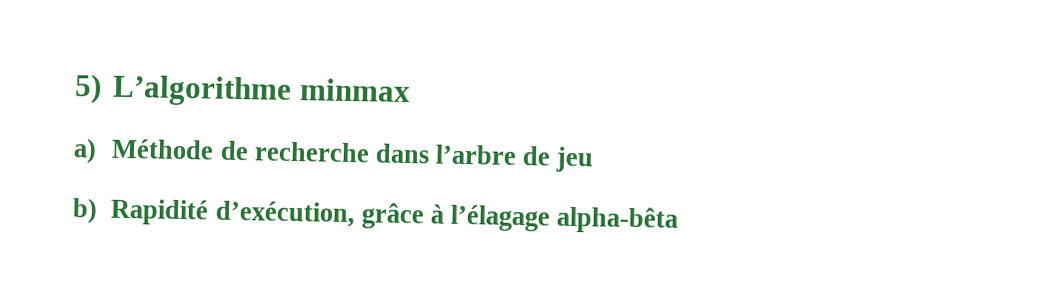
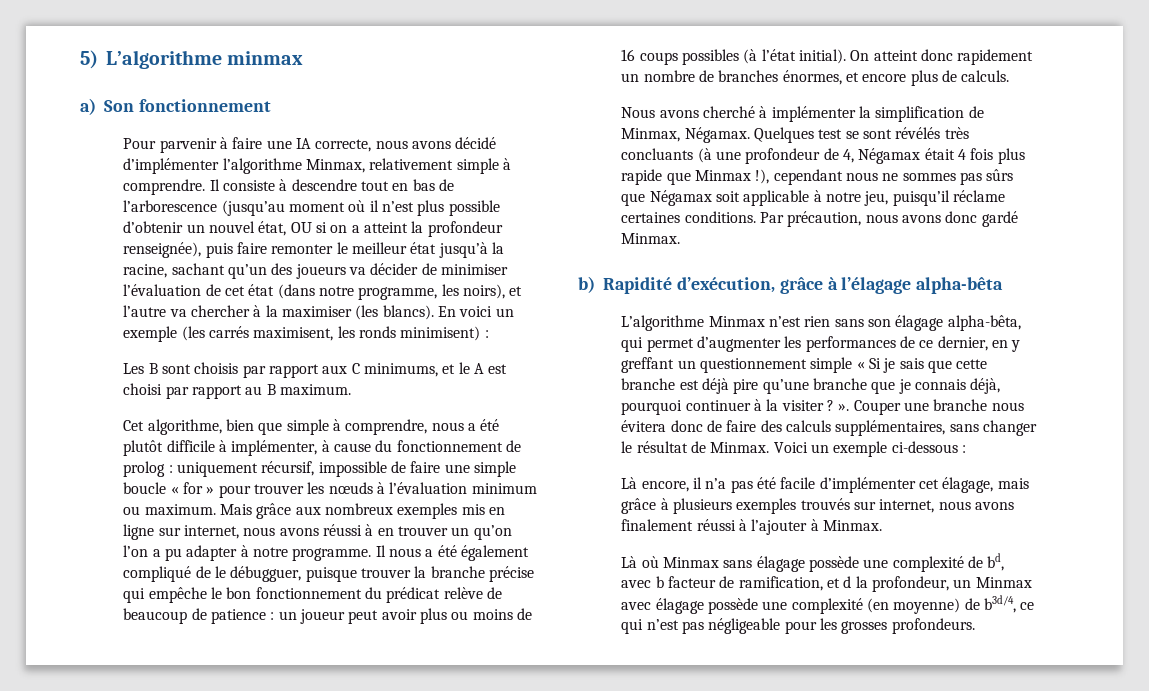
[111,138,595,173] Méthode de recherche dans l’arbre de jeu -> [104,99,271,112] [123,137,497,153] [123,158,511,174] [123,179,454,195] [123,200,500,216] [123,221,503,237] [123,242,504,258] [123,263,508,279] [123,284,523,300] [123,305,514,320] [123,326,489,342] [123,362,508,378] [123,383,351,399] [123,419,500,435] [123,440,521,456] [123,461,516,477] [123,482,537,498] [123,503,505,519] [123,524,512,540] [123,545,529,561] [123,566,534,582] [123,587,502,603] [123,608,532,624] [621,49,1034,65] [621,70,1010,86] [621,106,984,122] [621,127,969,143] [621,148,1025,164] [621,169,1014,185] [621,190,1005,206] [621,211,1018,227] [621,233,681,244] Son fonctionnement // Pour parvenir à faire une IA correcte, nous avons décidé d’implémenter l’algorithme Minmax, relativement simple à comprendre. Il consiste à descendre tout en bas de l’arborescence (jusqu’au moment où il n’est plus possible d’obtenir un nouvel état, OU si on a atteint la profondeur renseignée), puis faire remonter le meilleur état jusqu’à la racine, sachant qu’un des joueurs va décider de minimiser l’évaluation de cet état (dans notre programme, les noirs), et l’autre va chercher à la maximiser (les blancs). En voici un exemple (les carrés maximisent, les ronds minimisent) : // Les B sont choisis par rapport aux C minimums, et le A est choisi par rapport au B maximum. // Cet algorithme, bien que simple à comprendre, nous a été plutôt difficile à implémenter, à cause du fonctionnement de prolog : uniquement récursif, impossible de faire une simple boucle « for » pour trouver les nœuds à l’évaluation minimum ou maximum. Mais grâce aux nombreux exemples mis en ligne sur internet, nous avons réussi à en trouver un qu’on l’on a pu adapter à notre programme. Il nous a été également compliqué de le débugguer, puisque trouver la branche précise qui empêche le bon fonctionnement du prédicat relève de beaucoup de patience : un joueur peut avoir plus ou moins de 16 coups possibles (à l’état initial). On atteint donc rapidement un nombre de branches énormes, et encore plus de calculs. // Nous avons cherché à implémenter la simplification de Minmax, Négamax. Quelques test se sont révélés très concluants (à une profondeur de 4, Négamax était 4 fois plus rapide que Minmax !), cependant nous ne sommes pas sûrs que Négamax soit applicable à notre jeu, puisqu’il réclame certaines conditions. Par précaution, nous avons donc gardé Minmax.
(680, 219) none -> [621,315,1021,331] [621,336,1021,352] [621,357,988,373] [621,378,1001,394] [621,399,1024,415] [621,420,1037,436] [621,441,966,457] [621,477,1029,493] [621,498,1014,514] [621,519,882,535] [621,553,1005,572] [621,576,1032,592] [621,595,1035,614] [621,618,975,634] // L’algorithme Minmax n’est rien sans son élagage alpha-bêta, qui permet d’augmenter les performances de ce dernier, en y greffant un questionnement simple « Si je sais que cette branche est déjà pire qu’une branche que je connais déjà, pourquoi continuer à la visiter ? ». Couper une branche nous évitera donc de faire des calculs supplémentaires, sans changer le résultat de Minmax. Voici un exemple ci-dessous : // Là encore, il n’a pas été facile d’implémenter cet élagage, mais grâce à plusieurs exemples trouvés sur internet, nous avons finalement réussi à l’ajouter à Minmax. // Là où Minmax sans élagage possède une complexité de bd, avec b facteur de ramification, et d la profondeur, un Minmax avec élagage possède une complexité (en moyenne) de b3d/4, ce qui n’est pas négligeable pour les grosses profondeurs.

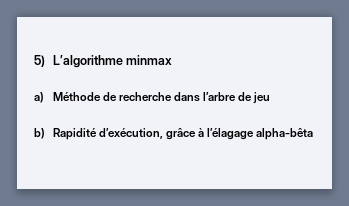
[104,99,271,112] [123,137,497,153] [123,158,511,174] [123,179,454,195] [123,200,500,216] [123,221,503,237] [123,242,504,258] [123,263,508,279] [123,284,523,300] [123,305,514,320] [123,326,489,342] [123,362,508,378] [123,383,351,399] [123,419,500,435] [123,440,521,456] [123,461,516,477] [123,482,537,498] [123,503,505,519] [123,524,512,540] [123,545,529,561] [123,566,534,582] [123,587,502,603] [123,608,532,624] [621,49,1034,65] [621,70,1010,86] [621,106,984,122] [621,127,969,143] [621,148,1025,164] [621,169,1014,185] [621,190,1005,206] [621,211,1018,227] [621,233,681,244] Son fonctionnement // Pour parvenir à faire une IA correcte, nous avons décidé d’implémenter l’algorithme Minmax, relativement simple à comprendre. Il consiste à descendre tout en bas de l’arborescence (jusqu’au moment où il n’est plus possible d’obtenir un nouvel état, OU si on a atteint la profondeur renseignée), puis faire remonter le meilleur état jusqu’à la racine, sachant qu’un des joueurs va décider de minimiser l’évaluation de cet état (dans notre programme, les noirs), et l’autre va chercher à la maximiser (les blancs). En voici un exemple (les carrés maximisent, les ronds minimisent) : // Les B sont choisis par rapport aux C minimums, et le A est choisi par rapport au B maximum. // Cet algorithme, bien que simple à comprendre, nous a été plutôt difficile à implémenter, à cause du fonctionnement de prolog : uniquement récursif, impossible de faire une simple boucle « for » pour trouver les nœuds à l’évaluation minimum ou maximum. Mais grâce aux nombreux exemples mis en ligne sur internet, nous avons réussi à en trouver un qu’on l’on a pu adapter à notre programme. Il nous a été également compliqué de le débugguer, puisque trouver la branche précise qui empêche le bon fonctionnement du prédicat relève de beaucoup de patience : un joueur peut avoir plus ou moins de 16 coups possibles (à l’état initial). On atteint donc rapidement un nombre de branches énormes, et encore plus de calculs. // Nous avons cherché à implémenter la simplification de Minmax, Négamax. Quelques test se sont révélés très concluants (à une profondeur de 4, Négamax était 4 fois plus rapide que Minmax !), cependant nous ne sommes pas sûrs que Négamax soit applicable à notre jeu, puisqu’il réclame certaines conditions. Par précaution, nous avons donc gardé Minmax. -> [52,92,271,104] Méthode de recherche dans l’arbre de jeu
[621,315,1021,331] [621,336,1021,352] [621,357,988,373] [621,378,1001,394] [621,399,1024,415] [621,420,1037,436] [621,441,966,457] [621,477,1029,493] [621,498,1014,514] [621,519,882,535] [621,553,1005,572] [621,576,1032,592] [621,595,1035,614] [621,618,975,634] // L’algorithme Minmax n’est rien sans son élagage alpha-bêta, qui permet d’augmenter les performances de ce dernier, en y greffant un questionnement simple « Si je sais que cette branche est déjà pire qu’une branche que je connais déjà, pourquoi continuer à la visiter ? ». Couper une branche nous évitera donc de faire des calculs supplémentaires, sans changer le résultat de Minmax. Voici un exemple ci-dessous : // Là encore, il n’a pas été facile d’implémenter cet élagage, mais grâce à plusieurs exemples trouvés sur internet, nous avons finalement réussi à l’ajouter à Minmax. // Là où Minmax sans élagage possède une complexité de bd, avec b facteur de ramification, et d la profondeur, un Minmax avec élagage possède une complexité (en moyenne) de b3d/4, ce qui n’est pas négligeable pour les grosses profondeurs. -> (314, 134) none

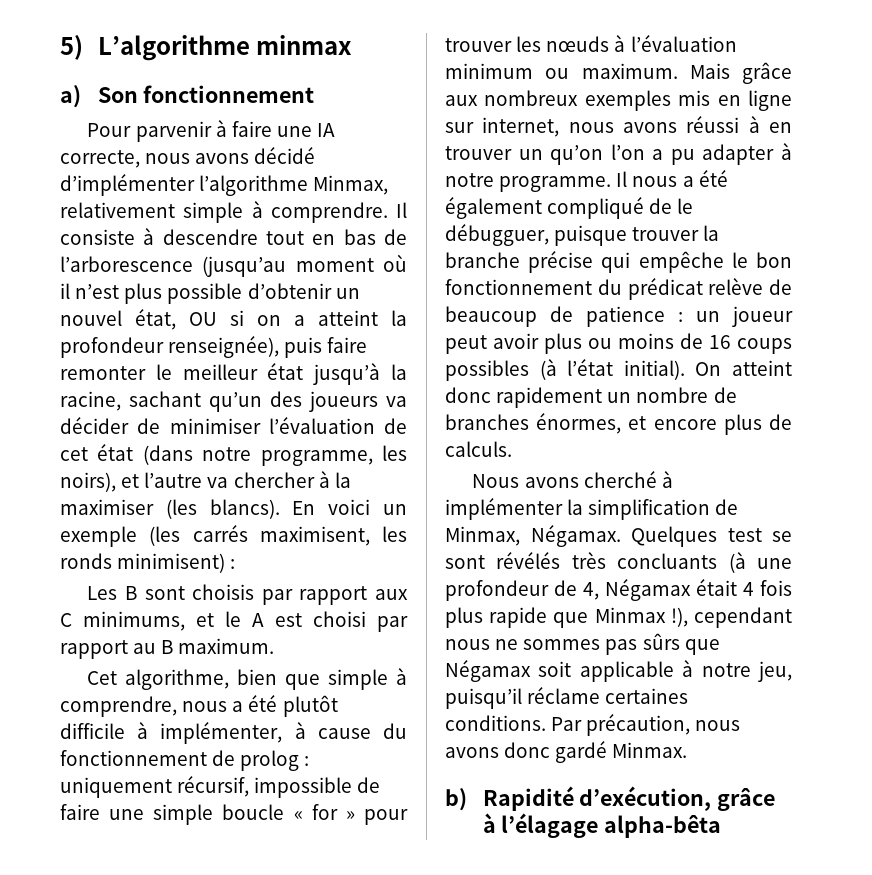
[52,92,271,104] Méthode de recherche dans l’arbre de jeu -> [97,85,315,103] [87,120,336,142] [60,147,316,168] [60,174,389,196] [60,201,407,223] [60,228,407,245] [60,254,407,277] [60,283,360,304] [60,309,407,330] [60,336,368,358] [60,363,408,385] [60,391,407,412] [60,417,407,434] [60,444,407,466] [60,471,351,492] [60,499,408,519] [60,525,407,547] [60,553,236,573] [87,584,408,605] [60,611,408,632] [60,638,275,659] [87,668,408,690] [60,695,338,717] [60,722,407,744] [60,750,310,771] [60,776,381,798] [60,804,408,825] [445,35,737,52] [445,62,792,84] [445,90,792,111] [445,116,792,137] [445,143,792,165] [445,170,728,192] [445,197,694,219] [445,224,720,246] [445,251,792,273] [445,278,792,300] [445,306,793,327] [445,333,792,354] [445,359,792,381] [445,387,737,408] [445,413,792,435] [445,441,512,457] [472,471,673,488] [445,498,739,520] [445,525,792,547] [445,552,792,573] [445,579,792,601] [445,607,792,628] [445,633,720,655] [445,660,792,682] [445,687,689,709] [445,714,741,736] [445,741,688,763] Son fonctionnement // Pour parvenir à faire une IA correcte, nous avons décidé d’implémenter l’algorithme Minmax, relativement simple à comprendre. Il consiste à descendre tout en bas de l’arborescence (jusqu’au moment où il n’est plus possible d’obtenir un nouvel état, OU si on a atteint la profondeur renseignée), puis faire remonter le meilleur état jusqu’à la racine, sachant qu’un des joueurs va décider de minimiser l’évaluation de cet état (dans notre programme, les noirs), et l’autre va chercher à la maximiser (les blancs). En voici un exemple (les carrés maximisent, les ronds minimisent) : // Les B sont choisis par rapport aux C minimums, et le A est choisi par rapport au B maximum. // Cet algorithme, bien que simple à comprendre, nous a été plutôt difficile à implémenter, à cause du fonctionnement de prolog : uniquement récursif, impossible de faire une simple boucle « for » pour trouver les nœuds à l’évaluation minimum ou maximum. Mais grâce aux nombreux exemples mis en ligne sur internet, nous avons réussi à en trouver un qu’on l’on a pu adapter à notre programme. Il nous a été également compliqué de le débugguer, puisque trouver la branche précise qui empêche le bon fonctionnement du prédicat relève de beaucoup de patience : un joueur peut avoir plus ou moins de 16 coups possibles (à l’état initial). On atteint donc rapidement un nombre de branches énormes, et encore plus de calculs. // Nous avons cherché à implémenter la simplification de Minmax, Négamax. Quelques test se sont révélés très concluants (à une profondeur de 4, Négamax était 4 fois plus rapide que Minmax !), cependant nous ne sommes pas sûrs que Négamax soit applicable à notre jeu, puisqu’il réclame certaines conditions. Par précaution, nous avons donc gardé Minmax.

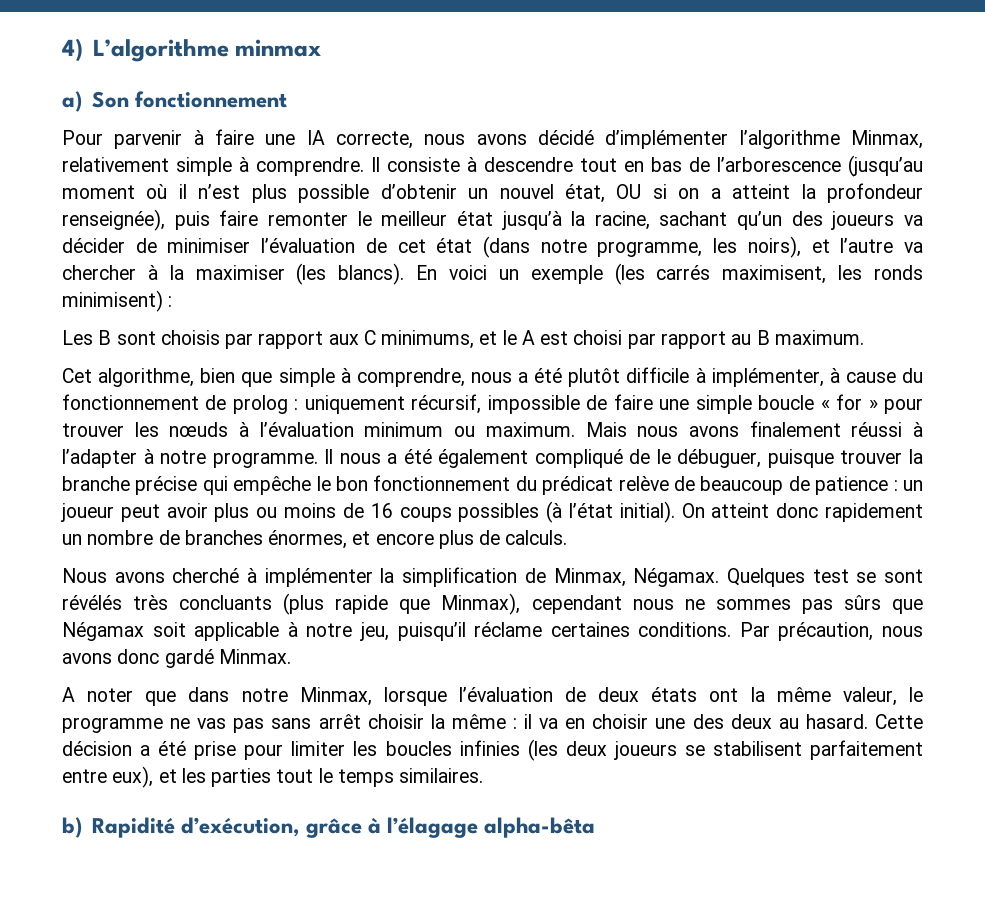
[60,35,83,60] 5) -> [62,38,83,62] 4)
[742,62,792,84] [445,90,792,111] [445,117,677,137] grâce aux nombreux exemples mis en ligne sur internet, nous avons -> [637,421,841,437] nous avons finalement
[769,122,792,133] [445,144,775,165] en trouver un qu’on l’on a pu adapter -> [62,449,137,468] l’adapter
[445,224,549,246] débugguer, -> [677,449,762,468] débuguer,
[728,552,792,573] [445,579,792,601] [445,607,688,628] (à une profondeur de 4, Négamax était 4 fois plus rapide que Minmax !), -> [283,593,521,615] (plus rapide que Minmax),
(688, 750) none -> [62,687,923,706] [62,714,923,733] [62,739,923,761] [62,766,484,788] // A noter que dans notre Minmax, lorsque l’évaluation de deux états ont la même valeur, le programme ne vas pas sans arrêt choisir la même : il va en choisir une des deux au hasard. Cette décision a été prise pour limiter les boucles infinies (les deux joueurs se stabilisent parfaitement entre eux), et les parties tout le temps similaires.

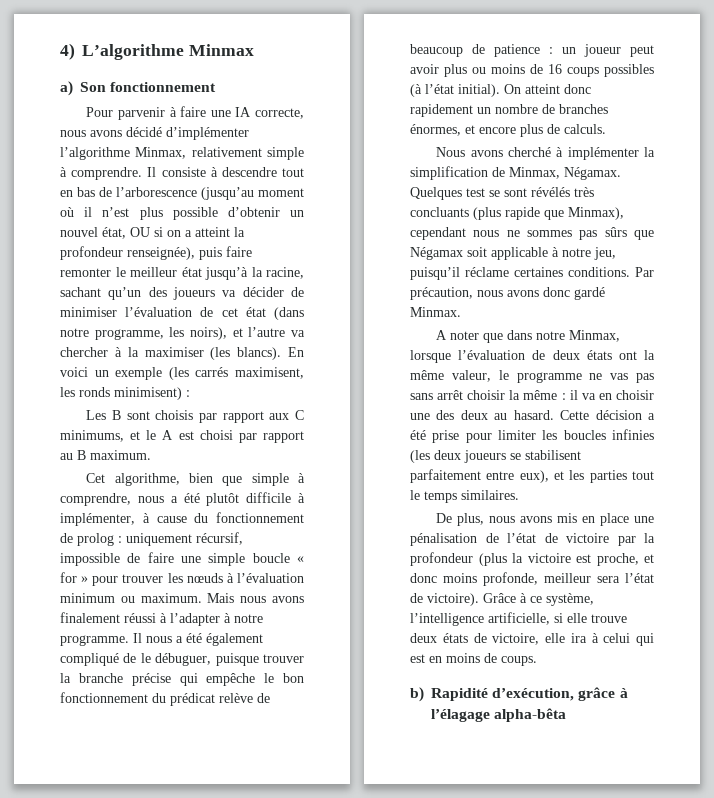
[235,39,322,57] minmax -> [188,44,254,56] Minmax
(484, 775) none -> [436,513,654,526] [410,533,655,546] [410,552,654,566] [410,572,654,586] [410,593,594,606] [410,612,627,626] [410,633,654,646] [410,653,537,666] // De plus, nous avons mis en place une pénalisation de l’état de victoire par la profondeur (plus la victoire est proche, et donc moins profonde, meilleur sera l’état de victoire). Grâce à ce système, l’intelligence artificielle, si elle trouve deux états de victoire, elle ira à celui qui est en moins de coups.

